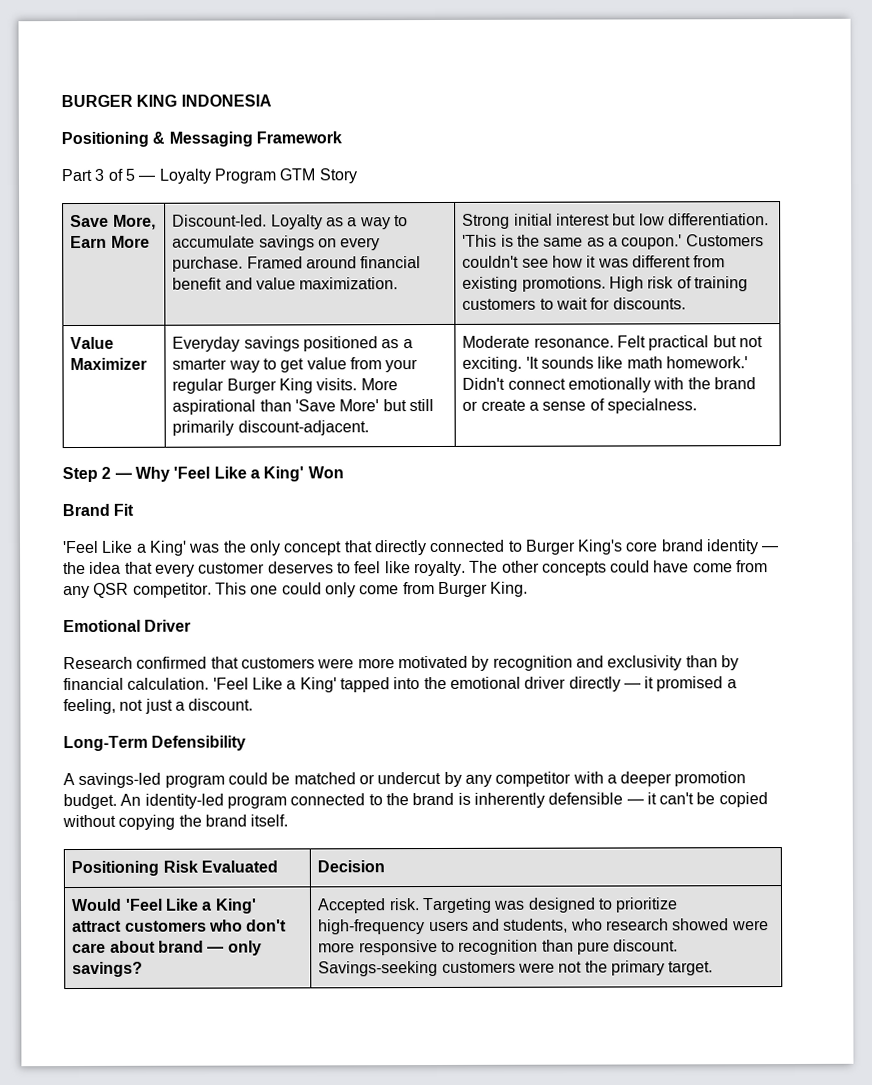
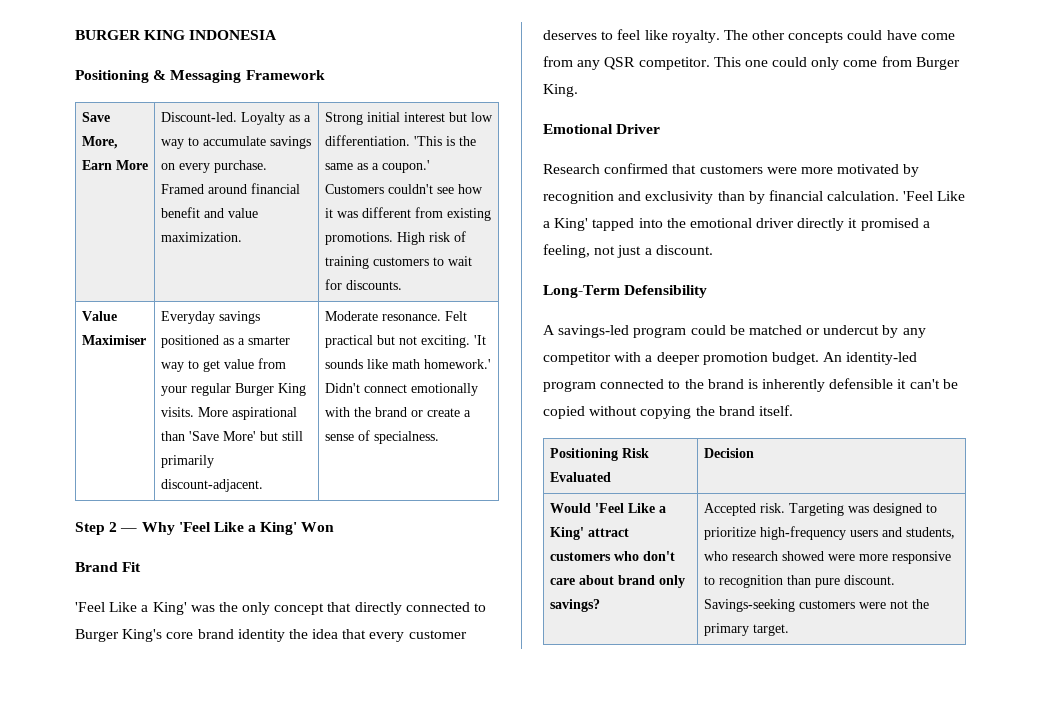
[61,168,357,184] // Part 3 of 5 — Loyalty Program GTM Story -> (325, 75) none
[70,357,148,371] Maximizer -> [81,335,146,345] Maximiser
[762,546,780,552] — -> (285, 635) none
[623,683,641,689] — -> (845, 224) none
[626,799,644,805] — -> (894, 383) none
[207,946,225,953] — -> (655, 580) none

